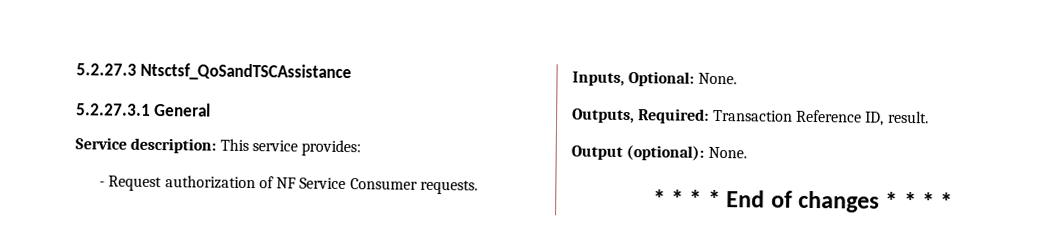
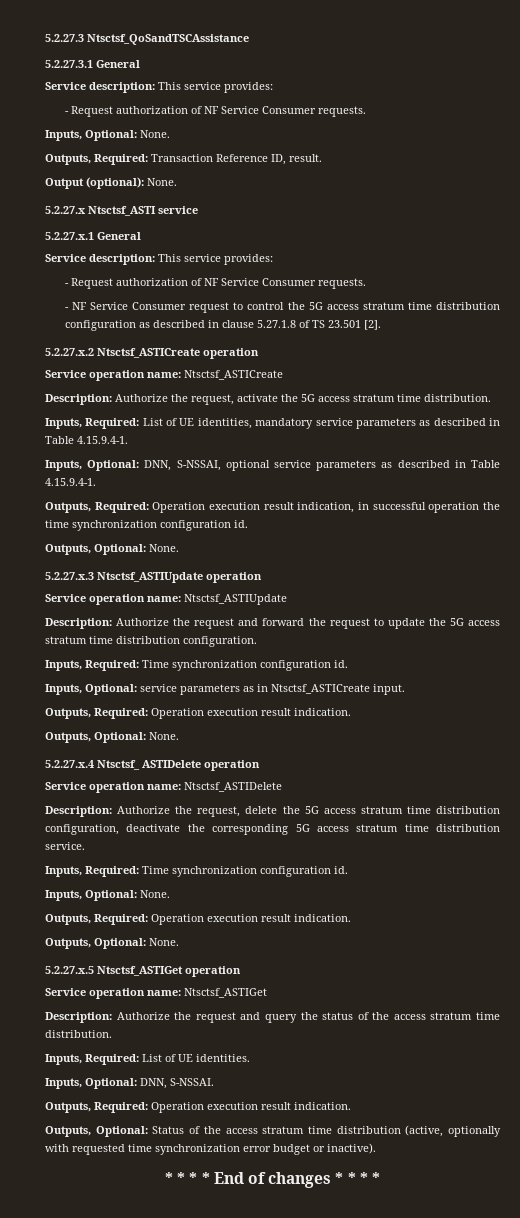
(747, 152) none -> [45,206,198,216] [45,232,141,240] [45,254,273,265] [64,278,366,289] [64,302,500,313] [64,320,381,331] [45,348,259,359] [45,370,283,381] [45,394,491,405] [45,418,501,429] [45,436,128,444] [45,460,500,471] [45,478,96,486] [45,502,500,513] [45,520,248,531] [45,544,179,555] [45,572,262,583] [45,594,287,605] [45,618,500,629] [45,636,257,647] [45,660,348,671] [45,684,405,695] [45,708,351,719] [45,732,179,743] [45,760,260,771] [45,782,282,793] [45,806,501,817] [45,824,500,835] [45,842,85,850] [45,866,348,877] [45,890,170,901] [45,914,351,925] [45,938,179,949] [45,966,241,977] [45,988,267,999] [45,1012,500,1023] [45,1030,112,1038] [45,1054,250,1065] [45,1078,214,1089] [45,1102,351,1113] [45,1125,501,1137] [45,1143,376,1155] // 5.2.27.x Ntsctsf_ASTI service // 5.2.27.x.1 General // Service description: This service provides: // - Request authorization of NF Service Consumer requests. // - NF Service Consumer request to control the 5G access stratum time distribution configuration as described in clause 5.27.1.8 of TS 23.501 [2]. // 5.2.27.x.2 Ntsctsf_ASTICreate operation // Service operation name: Ntsctsf_ASTICreate // Description: Authorize the request, activate the 5G access stratum time distribution. // Inputs, Required: List of UE identities, mandatory service parameters as described in Table 4.15.9.4-1. // Inputs, Optional: DNN, S-NSSAI, optional service parameters as described in Table 4.15.9.4-1. // Outputs, Required: Operation execution result indication, in successful operation the time synchronization configuration id. // Outputs, Optional: None. // 5.2.27.x.3 Ntsctsf_ASTIUpdate operation // Service operation name: Ntsctsf_ASTIUpdate // Description: Authorize the request and forward the request to update the 5G access stratum time distribution configuration. // Inputs, Required: Time synchronization configuration id. // Inputs, Optional: service parameters as in Ntsctsf_ASTICreate input. // Outputs, Required: Operation execution result indication. // Outputs, Optional: None. // 5.2.27.x.4 Ntsctsf_ ASTIDelete operation // Service operation name: Ntsctsf_ASTIDelete // Description: Authorize the request, delete the 5G access stratum time distribution configuration, deactivate the corresponding 5G access stratum time distribution service. // Inputs, Required: Time synchronization configuration id. // Inputs, Optional: None. // Outputs, Required: Operation execution result indication. // Outputs, Optional: None. // 5.2.27.x.5 Ntsctsf_ASTIGet operation // Service operation name: Ntsctsf_ASTIGet // Description: Authorize the request and query the status of the access stratum time distribution. // Inputs, Required: List of UE identities. // Inputs, Optional: DNN, S-NSSAI. // Outputs, Required: Operation execution result indication. // Outputs, Optional: Status of the access stratum time distribution (active, optionally with requested time synchronization error budget or inactive).

